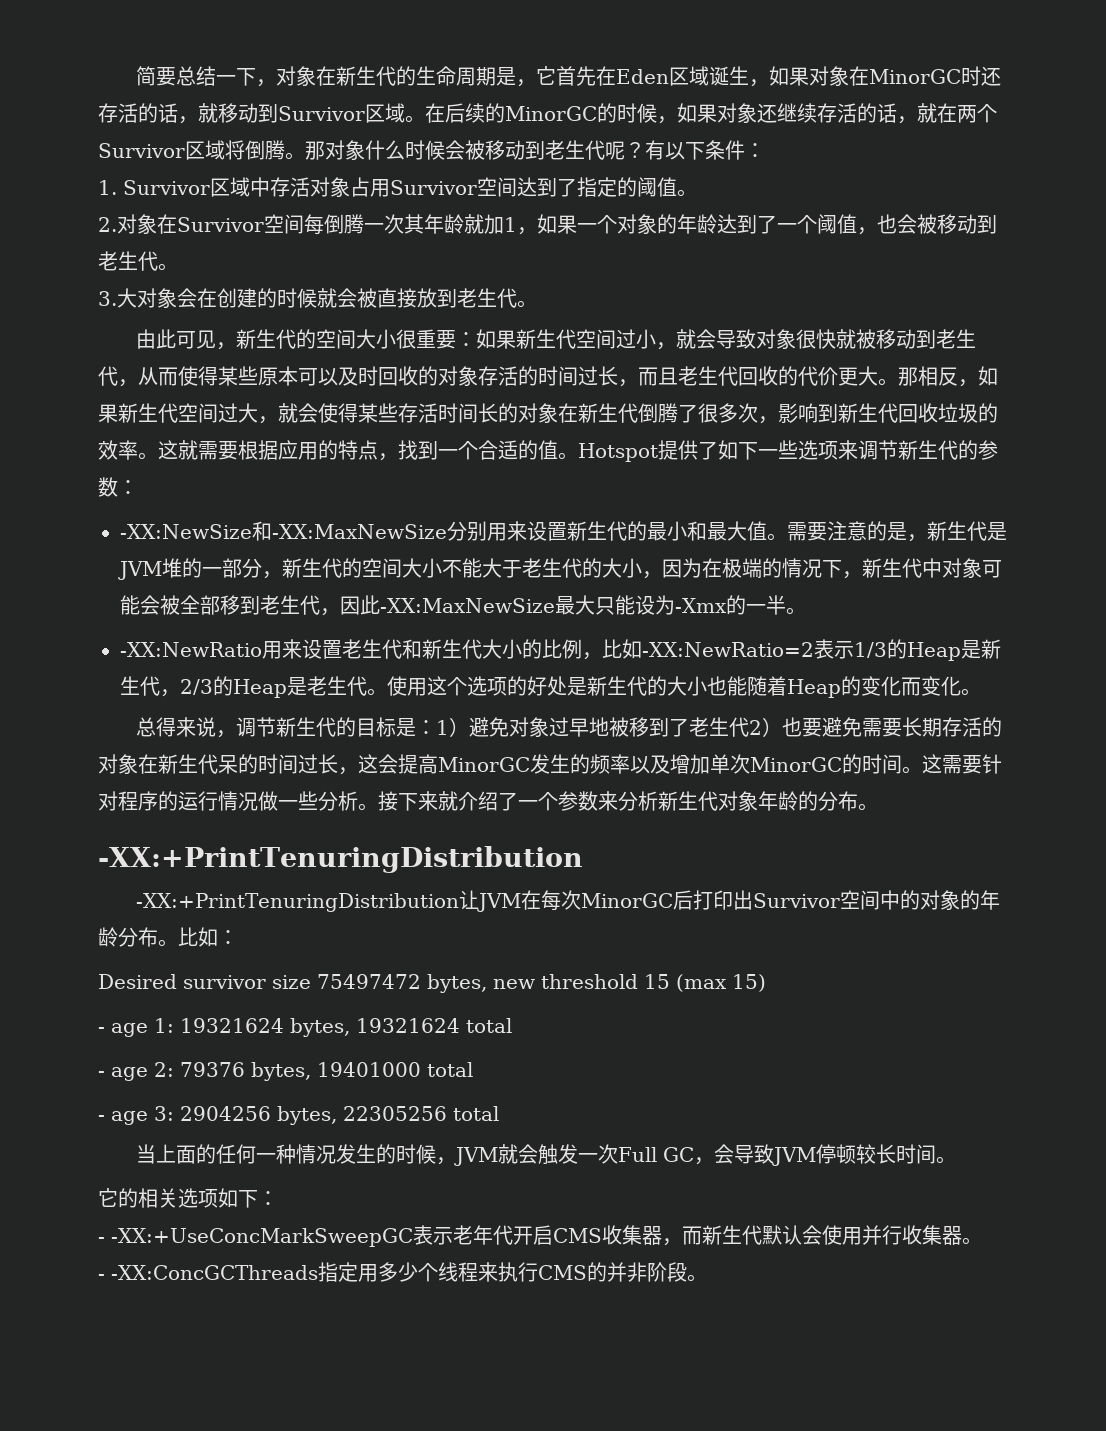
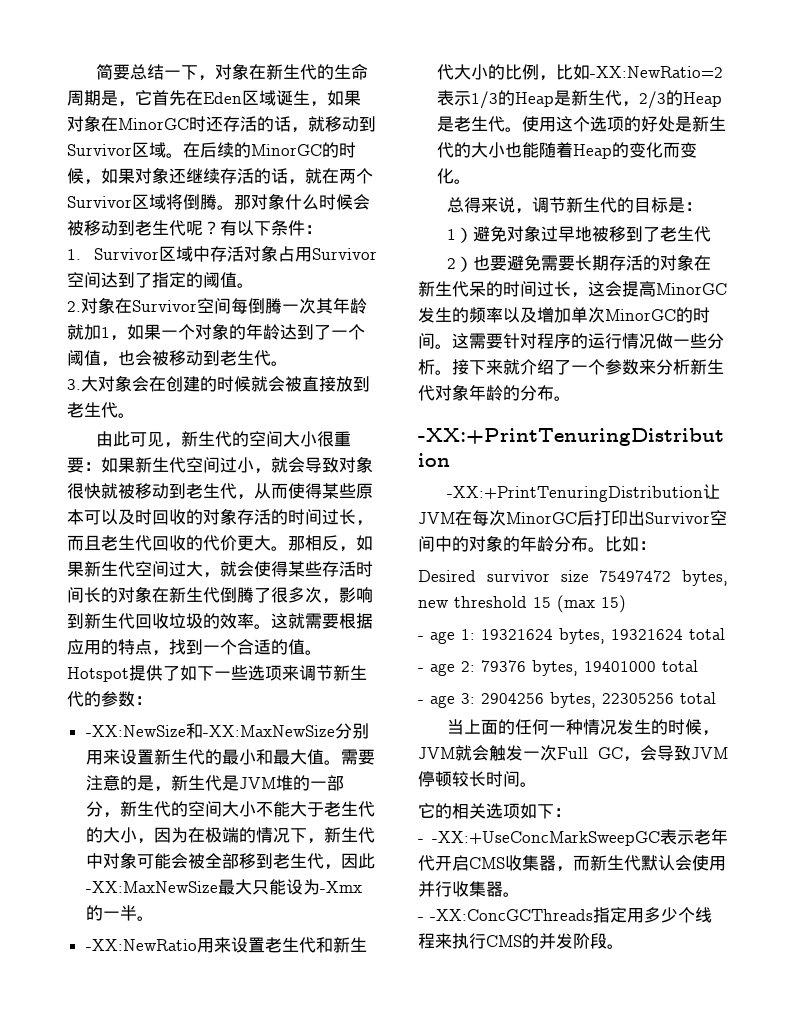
(436, 727) none -> (703, 206) //
(749, 727) none -> (712, 234) //
[626,1262,647,1282] 非 -> [556,933,573,949] 发

